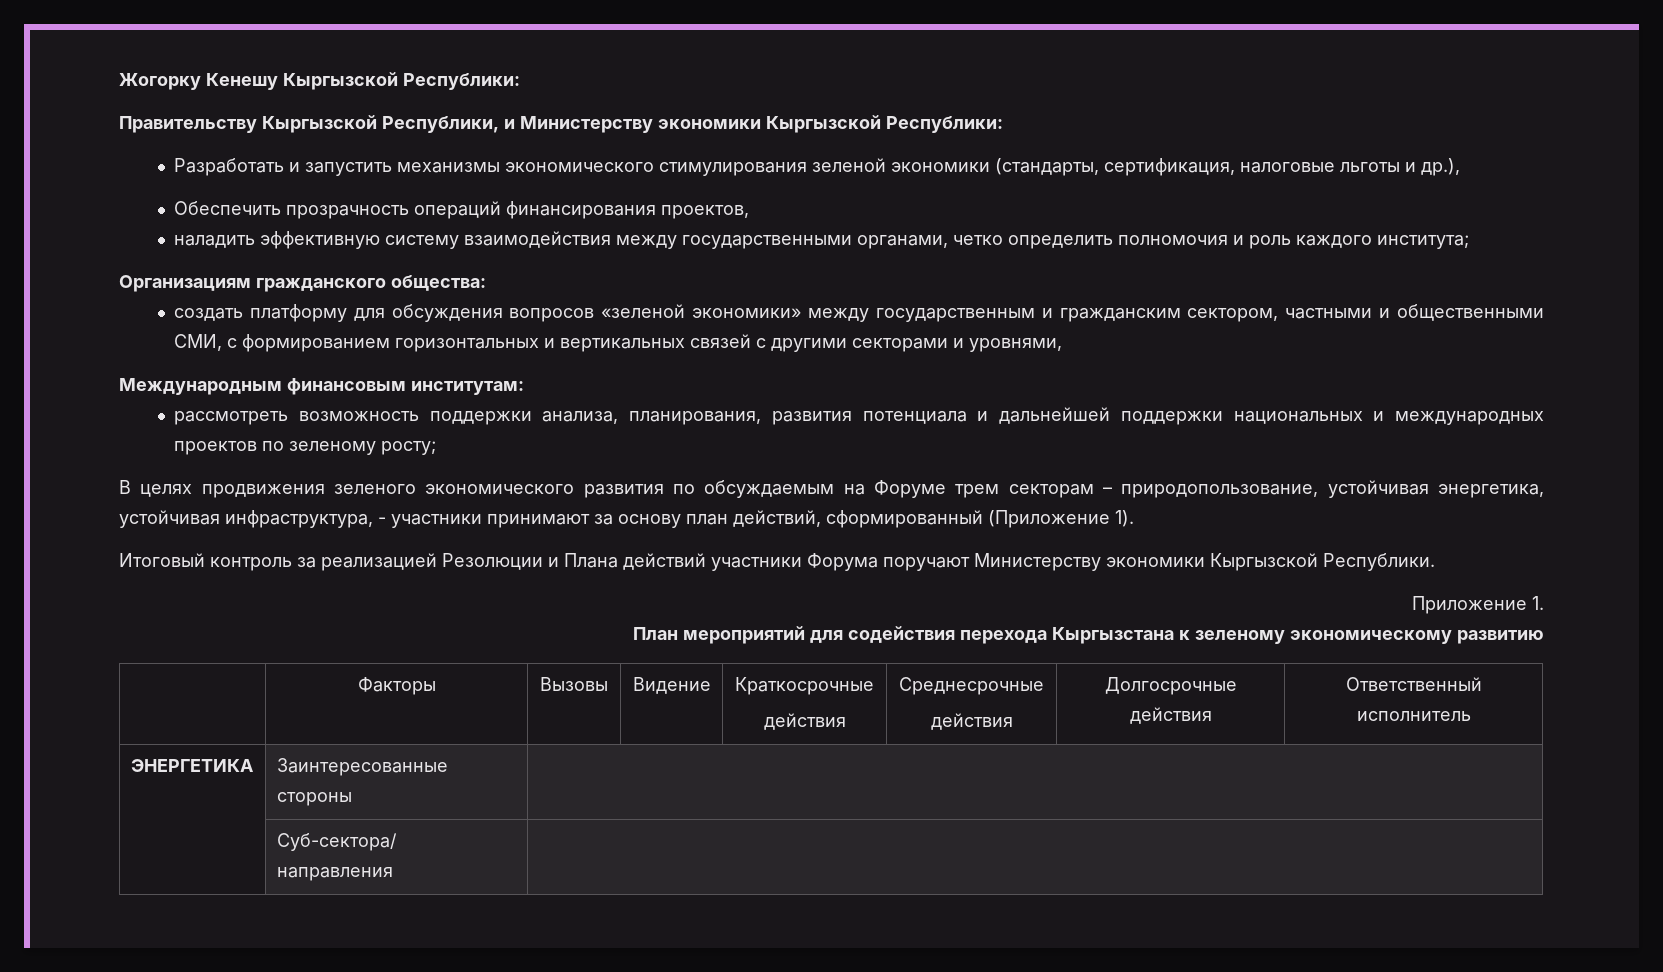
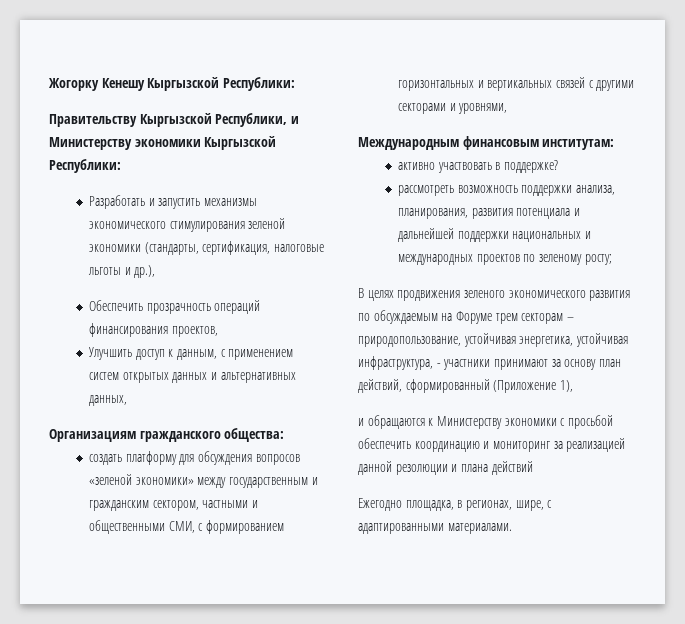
[174,231,1470,249] наладить эффективную систему взаимодействия между государственными органами, четко определить полномочия и роль каждого института; -> [89,347,294,360] [89,372,296,383] [89,395,128,406] Улучшить доступ к данным, с применением систем открытых данных и альтернативных данных,
(524, 388) none -> [398,160,559,173] // активно участвовать в поддержке?
[1115,510,1134,527] [119,553,1435,571] [1412,596,1544,614] [633,626,1544,644] [357,677,436,695] [540,677,608,691] [632,677,711,694] [735,677,874,695] [763,713,846,730] [899,677,1044,695] [930,713,1013,730] [1104,677,1237,695] [1129,707,1212,724] [1345,677,1482,691] [1356,711,1471,721] [130,759,253,772] [276,758,448,776] [276,792,352,806] [276,833,397,851] [276,867,393,881] 1). // Итоговый контроль за реализацией Резолюции и Плана действий участники Форума поручают Министерству экономики Кыргызской Республики. // Приложение 1. // План мероприятий для содействия перехода Кыргызстана к зеленому экономическому развитию // | Факторы | Вызовы | Видение | Краткосрочные // действия | Среднесрочные // действия | Долгосрочные действия | Ответственный исполнитель // ЭНЕРГЕТИКА | Заинтересованные стороны | // | Суб-сектора/ направления | -> [559,380,573,392] [358,415,613,429] [358,438,626,452] [358,461,533,475] [358,498,553,511] [358,523,512,534] 1), // и обращаются к Министерству экономики с просьбой обеспечить координацию и мониторинг за реализацией данной резолюции и плана действий // Ежегодно площадка, в регионах, шире, с адаптированными материалами.

